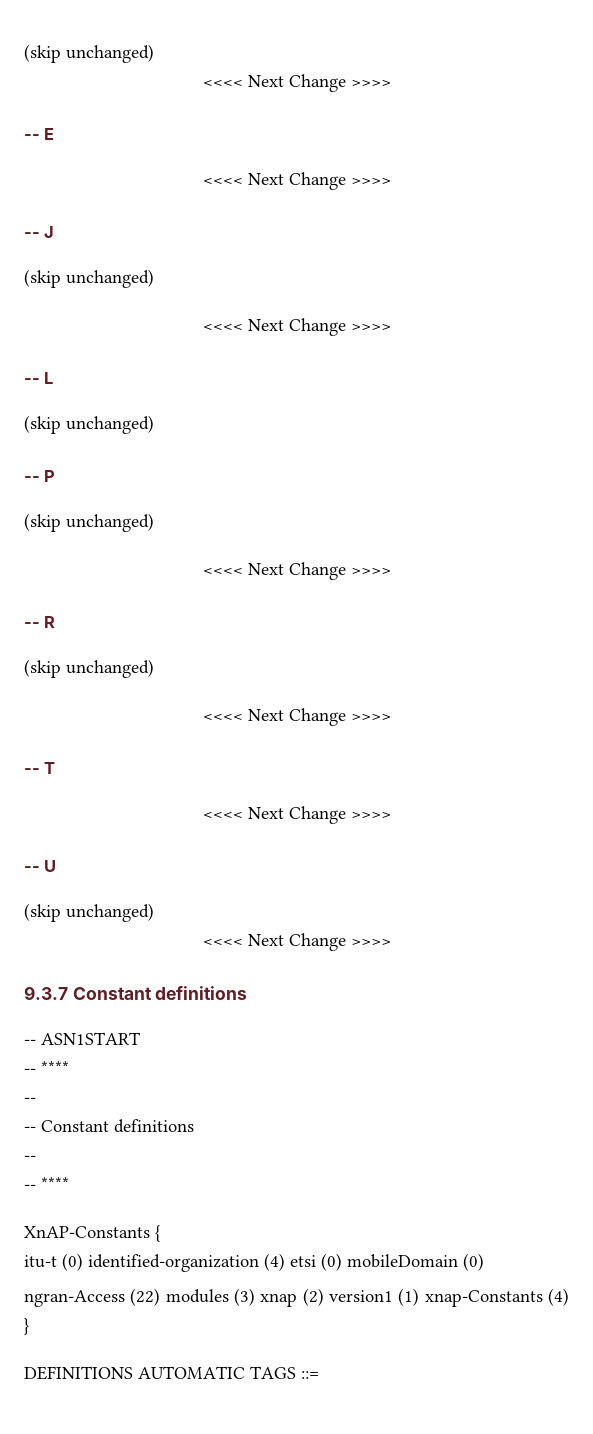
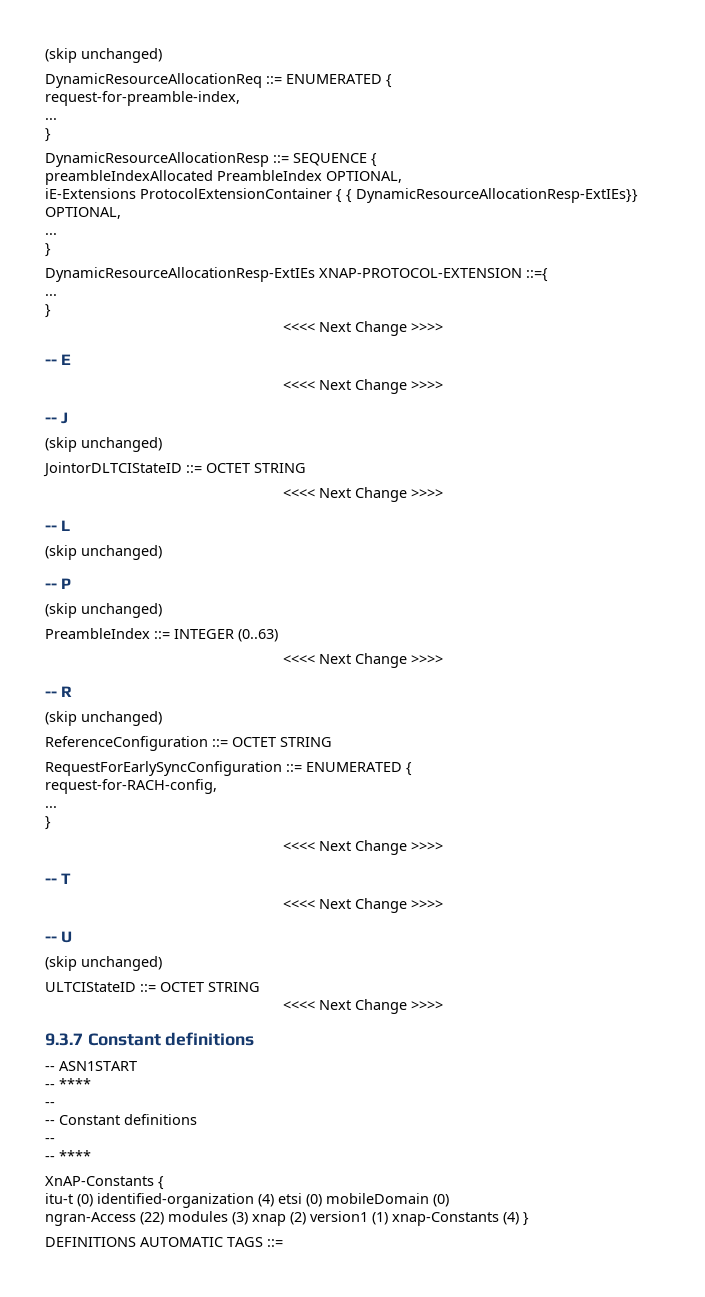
[24,44,154,63] (skip unchanged) -> [45,48,162,63] [45,73,392,88] [45,91,240,106] [45,118,57,120] [45,128,51,142] [45,152,377,167] [45,170,402,185] [45,188,638,203] [45,207,121,219] [45,233,57,235] [45,243,51,257] [45,267,548,282] [45,294,57,296] [45,304,51,318] (skip unchanged) // DynamicResourceAllocationReq ::= ENUMERATED { // request-for-preamble-index, // ... // } // DynamicResourceAllocationResp ::= SEQUENCE { // preambleIndexAllocated PreambleIndex OPTIONAL, // iE-Extensions ProtocolExtensionContainer { { DynamicResourceAllocationResp-ExtIEs}} OPTIONAL, // ... // } // DynamicResourceAllocationResp-ExtIEs XNAP-PROTOCOL-EXTENSION ::={ // ... // }
(154, 278) none -> [43,462,306,477] // JointorDLTCIStateID ::= OCTET STRING
(154, 522) none -> [45,628,278,642] // PreambleIndex ::= INTEGER (0..63)
(154, 668) none -> [45,736,332,751] [45,761,412,776] [45,779,217,794] [45,806,57,808] [45,816,51,830] // ReferenceConfiguration ::= OCTET STRING // RequestForEarlySyncConfiguration ::= ENUMERATED { // request-for-RACH-config, // ... // }
(154, 912) none -> [45,982,260,992] // ULTCIStateID ::= OCTET STRING

